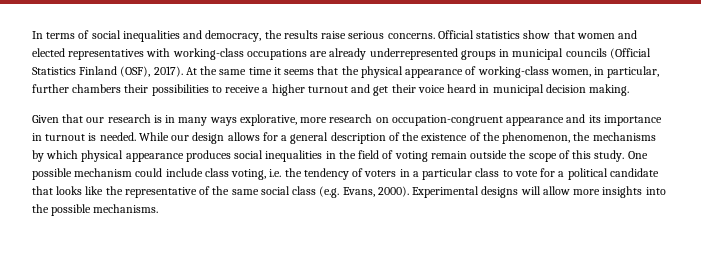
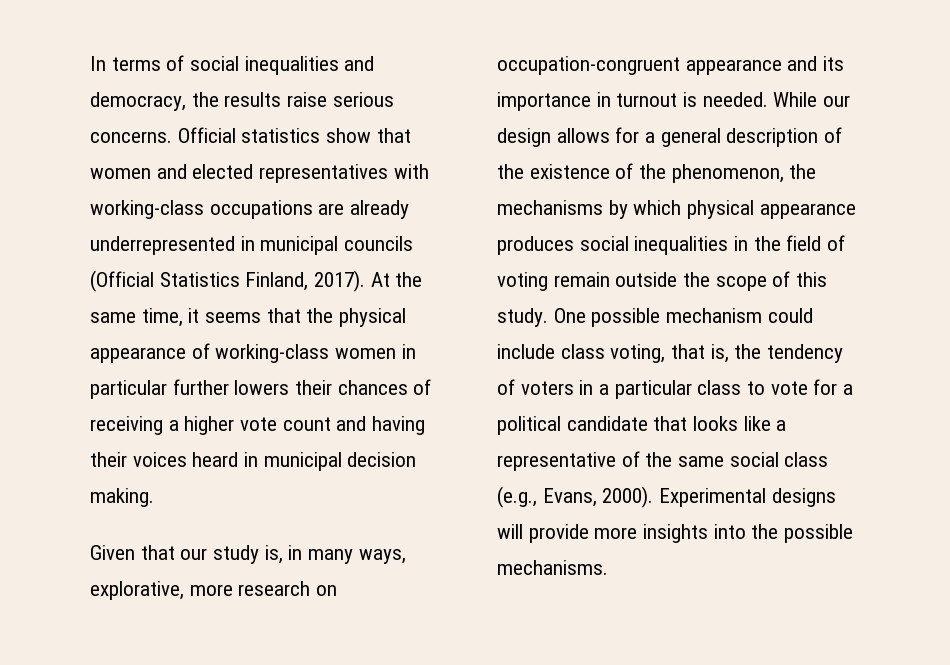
[460,50,496,60] groups -> (235, 245) none
[79,66,151,77] Finland (OSF), -> [245,272,309,291] Finland,
[248,67,272,75] time -> [141,308,183,327] time,
[550,66,660,78] [32,84,445,96] women, in particular, further chambers their possibilities to receive a higher turnout and get their voice -> [335,344,416,359] [90,379,432,399] [90,416,426,435] [90,452,187,467] women in particular further lowers their chances of receiving a higher vote count and having their voices
[107,114,162,123] research is -> [213,545,283,564] study is,
[209,117,237,126] ways -> [358,549,406,564] ways,
[269,169,282,177] i.e. -> [671,344,729,363] that is,
[105,186,123,195] the -> [776,420,787,431] a
[319,186,340,198] (e.g. -> [497,486,537,508] (e.g.,
[542,186,570,195] allow -> [528,524,589,543] provide

